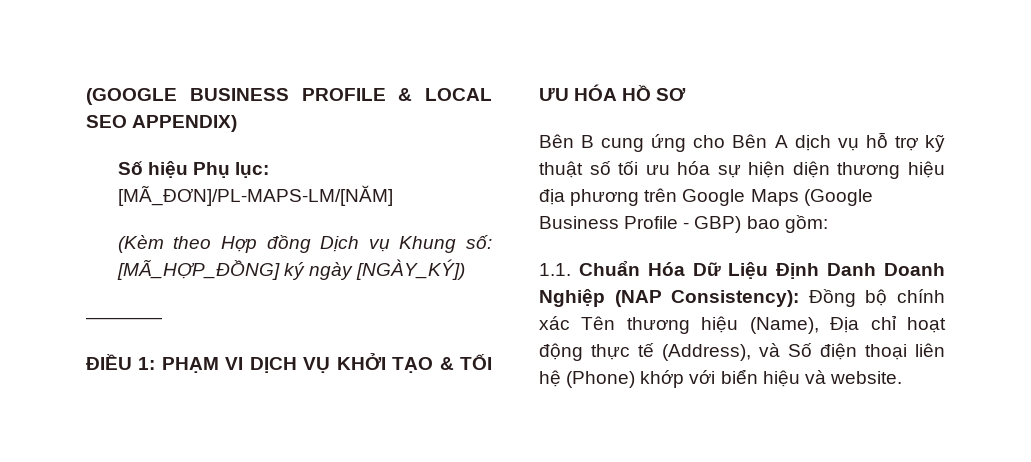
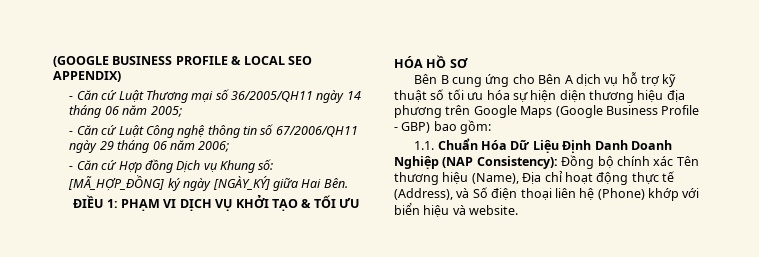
[117,161,270,178] [117,185,393,206] [117,235,212,253] Số hiệu Phụ lục: [MÃ_ĐƠN]/PL-MAPS-LM/[NĂM] // (Kèm theo -> [69,89,361,103] [69,105,182,118] [69,124,358,138] [69,140,230,153] [69,160,118,170] - Căn cứ Luật Thương mại số 36/2005/QH11 ngày 14 tháng 06 năm 2005; // - Căn cứ Luật Công nghệ thông tin số 67/2006/QH11 ngày 29 tháng 06 năm 2006; // - Căn cứ
[356,259,466,280] [86,317,162,323] [NGÀY_KÝ]) // ―――― -> [212,176,348,191] [NGÀY_KÝ] giữa Hai Bên.

